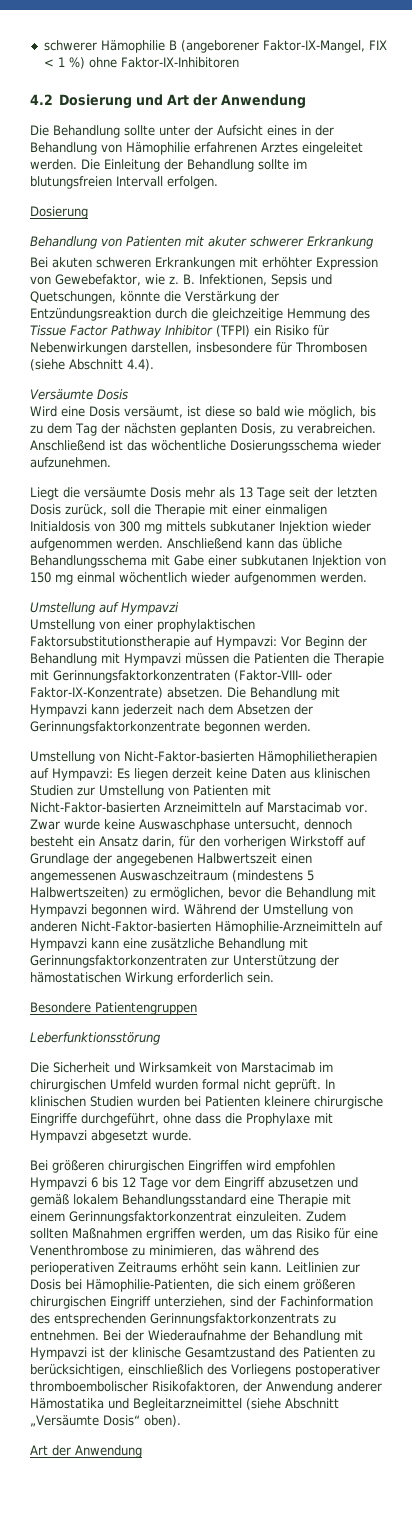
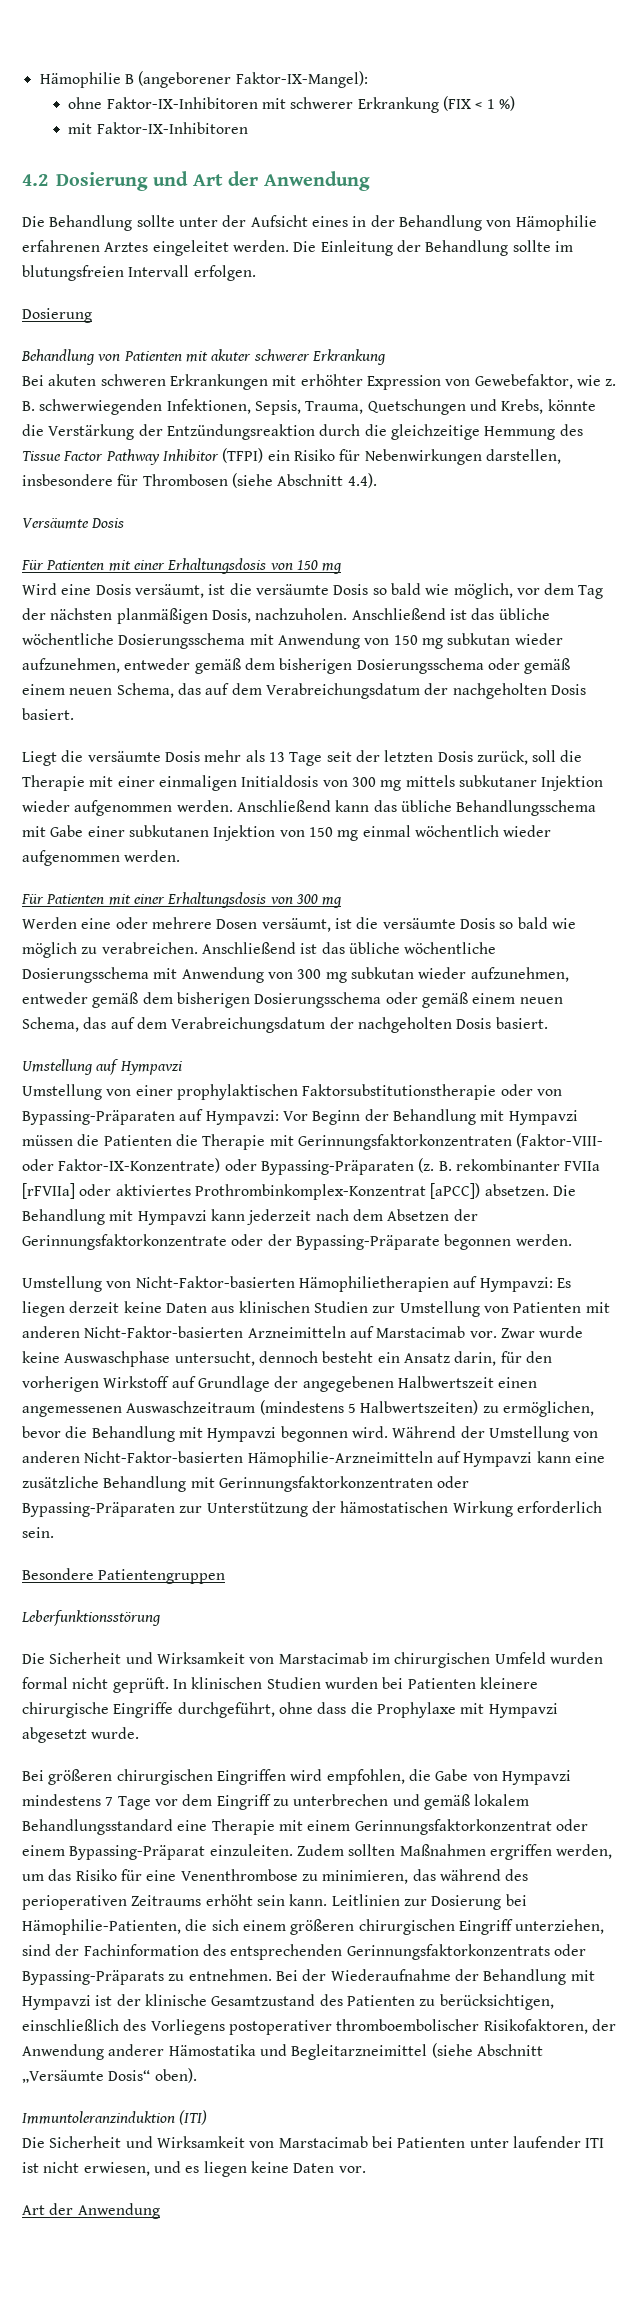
[43,40,97,51] schwerer -> (39, 80) none
[262,40,387,53] Faktor-IX-Mangel, FIX -> [235,71,368,88] [68,96,471,113] Faktor-IX-Mangel): // ohne Faktor-IX-Inhibitoren mit schwerer Erkrankung (FIX
[88,57,117,68] ohne -> [68,123,93,134] // mit
[199,274,332,287] [30,291,116,304] Infektionen, Sepsis und Quetschungen, -> [39,399,544,415] schwerwiegenden Infektionen, Sepsis, Trauma, Quetschungen und Krebs,
(128, 394) none -> [21,558,343,574] // Für Patienten mit einer Erhaltungsdosis von 150 mg
[205,406,235,417] diese -> [229,583,369,595] die versäumte Dosis
[360,406,376,417] [30,425,43,434] bis zu -> [516,588,540,595] vor
[179,423,376,436] [30,440,381,453] [30,457,111,468] geplanten Dosis, zu verabreichen. Anschließend ist das wöchentliche Dosierungsschema wieder aufzunehmen. -> [116,608,550,624] [22,633,563,649] [22,658,571,674] [22,683,586,699] [22,708,74,720] planmäßigen Dosis, nachzuholen. Anschließend ist das übliche wöchentliche Dosierungsschema mit Anwendung von 150 mg subkutan wieder aufzunehmen, entweder gemäß dem bisherigen Dosierungsschema oder gemäß einem neuen Schema, das auf dem Verabreichungsdatum der nachgeholten Dosis basiert.
(367, 577) none -> [21,892,343,908] [22,917,576,932] [22,942,497,958] [22,967,569,983] [22,992,563,1008] [22,1017,548,1033] // Für Patienten mit einer Erhaltungsdosis von 300 mg // Werden eine oder mehrere Dosen versäumt, ist die versäumte Dosis so bald wie möglich zu verabreichen. Anschließend ist das übliche wöchentliche Dosierungsschema mit Anwendung von 300 mg subkutan wieder aufzunehmen, entweder gemäß dem bisherigen Dosierungsschema oder gemäß einem neuen Schema, das auf dem Verabreichungsdatum der nachgeholten Dosis basiert.
(190, 642) none -> [500,1084,562,1096] [22,1110,175,1125] oder von Bypassing-Präparaten
(163, 693) none -> [224,1158,601,1175] [22,1183,481,1200] oder Bypassing-Präparaten (z. B. rekombinanter FVIIa [rFVIIa] oder aktiviertes Prothrombinkomplex-Konzentrat [aPCC])
(200, 727) none -> [231,1234,440,1250] oder der Bypassing-Präparate
(271, 790) none -> [22,1326,80,1338] anderen
(207, 961) none -> [437,1476,470,1488] [22,1502,175,1517] oder Bypassing-Präparaten
[275,1160,335,1173] [30,1177,136,1190] empfohlen Hympavzi 6 bis 12 -> [326,1769,571,1785] [22,1794,114,1806] empfohlen, die Gabe von Hympavzi mindestens 7
[267,1177,333,1188] abzusetzen -> [272,1794,389,1806] zu unterbrechen
(232, 1217) none -> [555,1819,588,1831] [22,1845,206,1860] oder einem Bypassing-Präparat
[30,1279,61,1290] Dosis -> [431,1895,502,1910] Dosierung
(319, 1319) none -> [553,1944,586,1956] [22,1970,164,1985] oder Bypassing-Präparats
(181, 1421) none -> [22,2110,208,2125] [22,2136,605,2148] [22,2161,366,2177] // Immuntoleranzinduktion (ITI) // Die Sicherheit und Wirksamkeit von Marstacimab bei Patienten unter laufender ITI ist nicht erwiesen, und es liegen keine Daten vor.

